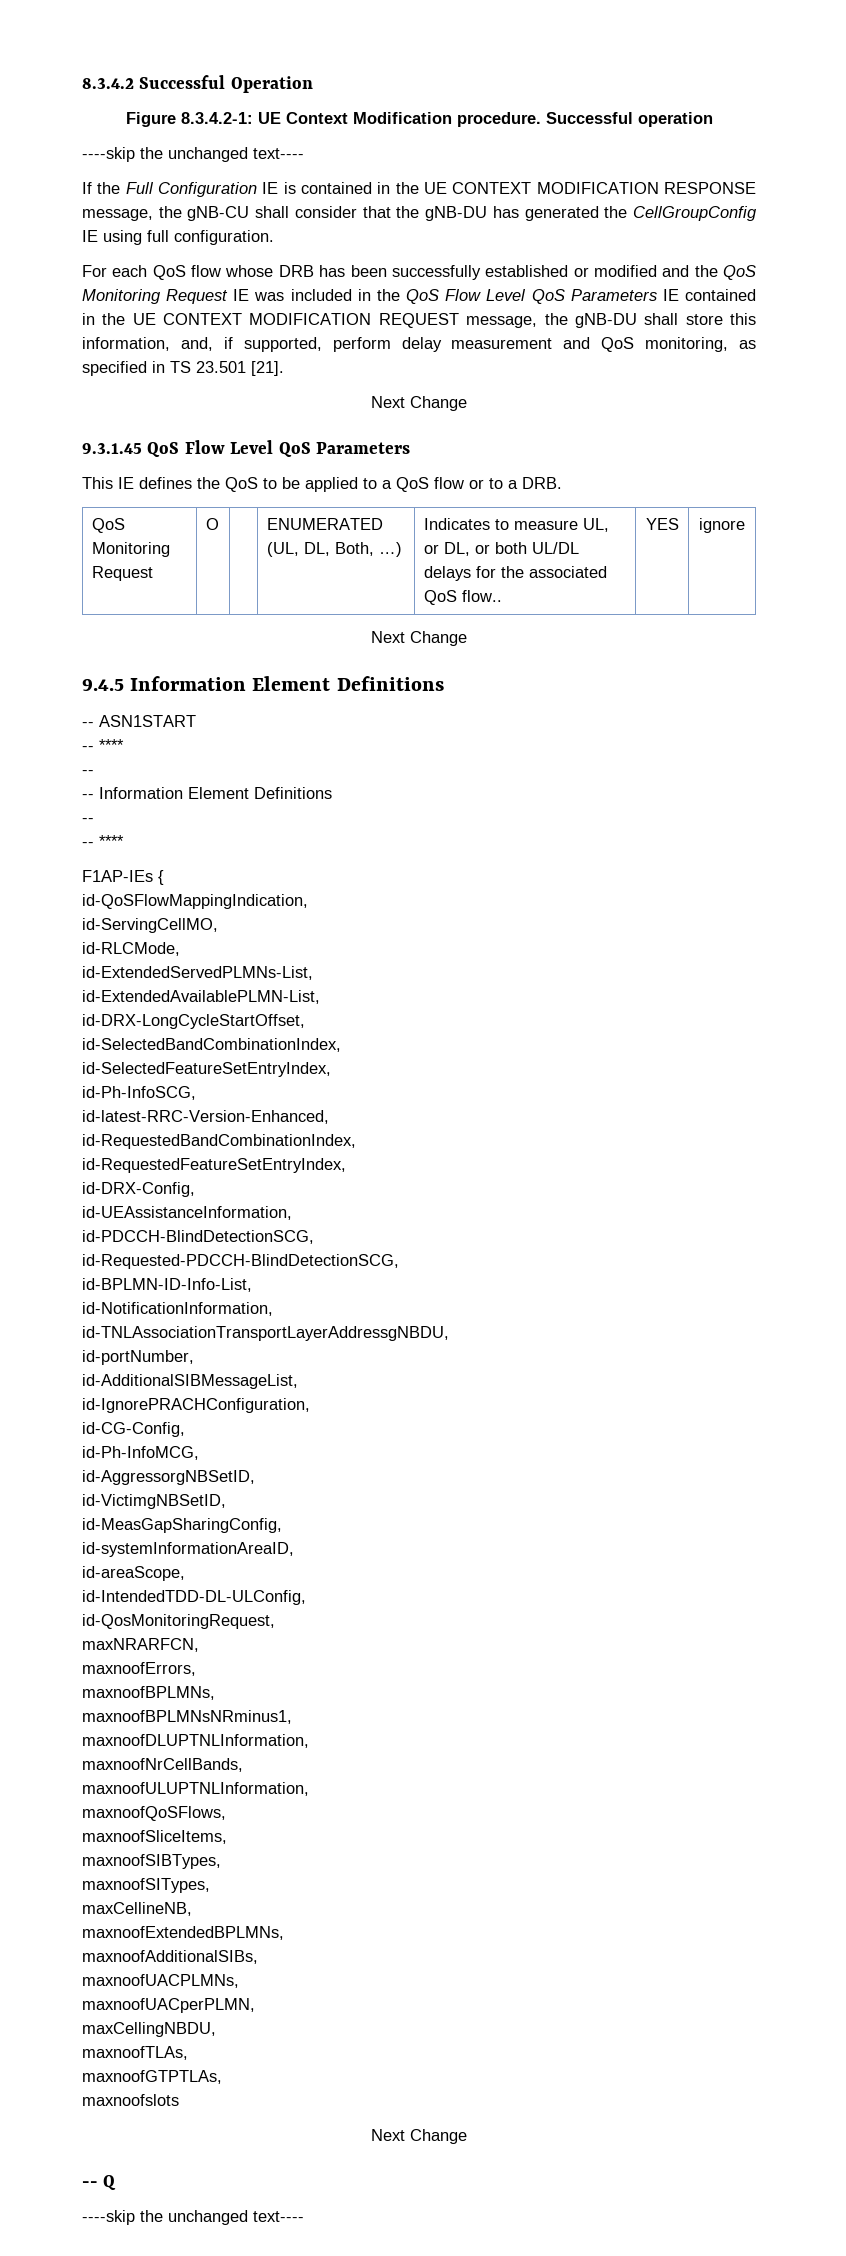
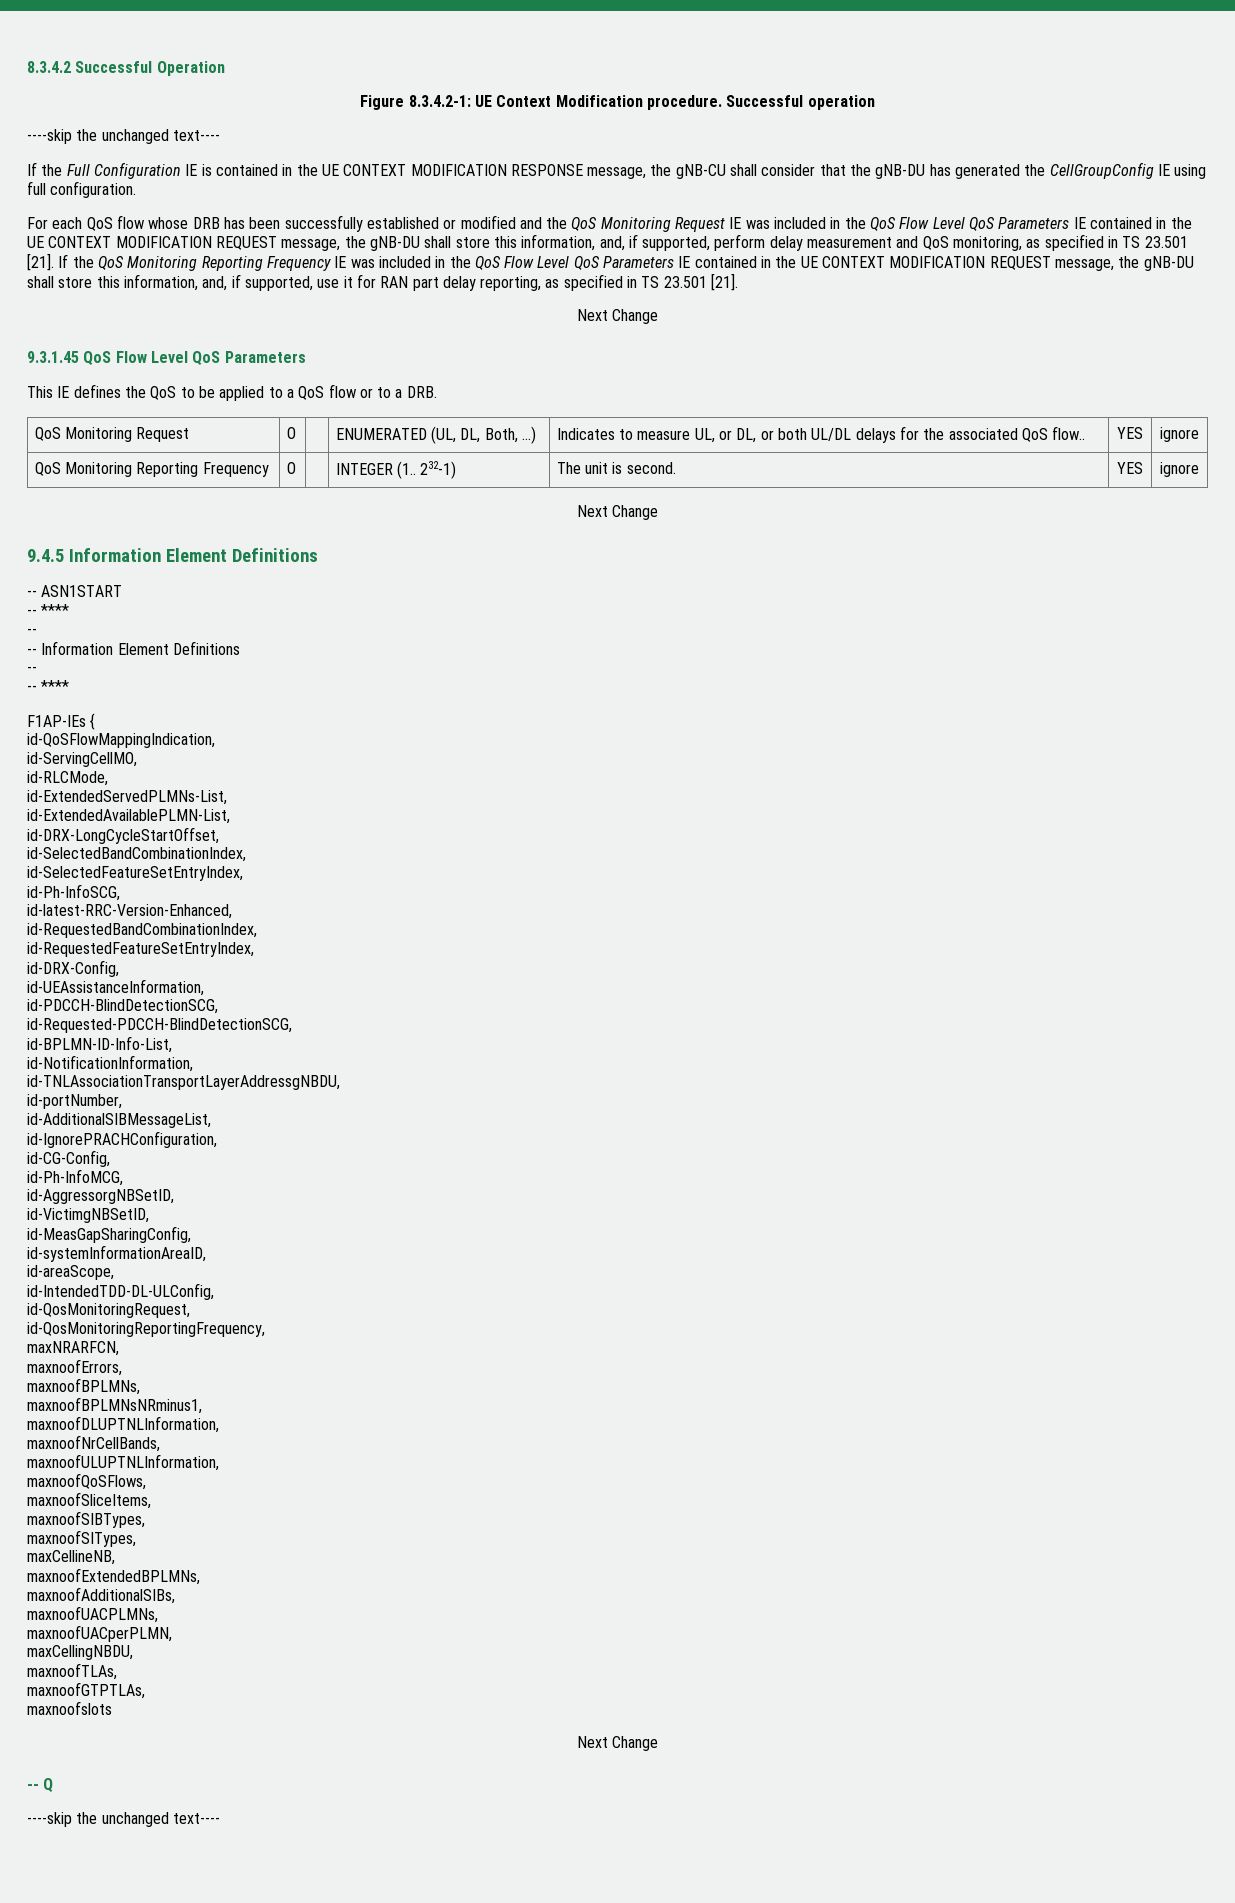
(284, 368) none -> [58,254,1194,271] [27,273,739,291] If the QoS Monitoring Reporting Frequency IE was included in the QoS Flow Level QoS Parameters IE contained in the UE CONTEXT MODIFICATION REQUEST message, the gNB-DU shall store this information, and, if supported, use it for RAN part delay reporting, as specified in TS 23.501 [21].
(745, 525) none -> [34,462,269,477] [286,462,296,474] [335,461,457,479] [556,462,676,474] [1117,462,1143,474] [1160,462,1199,477] // QoS Monitoring Reporting Frequency | O | | INTEGER (1.. 232-1) | The unit is second. | YES | ignore
(275, 1621) none -> [27,1322,265,1337] // id-QosMonitoringReportingFrequency,

